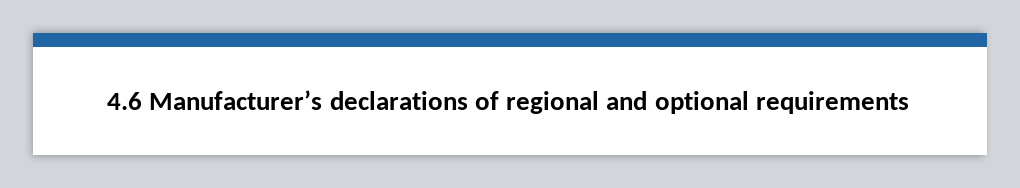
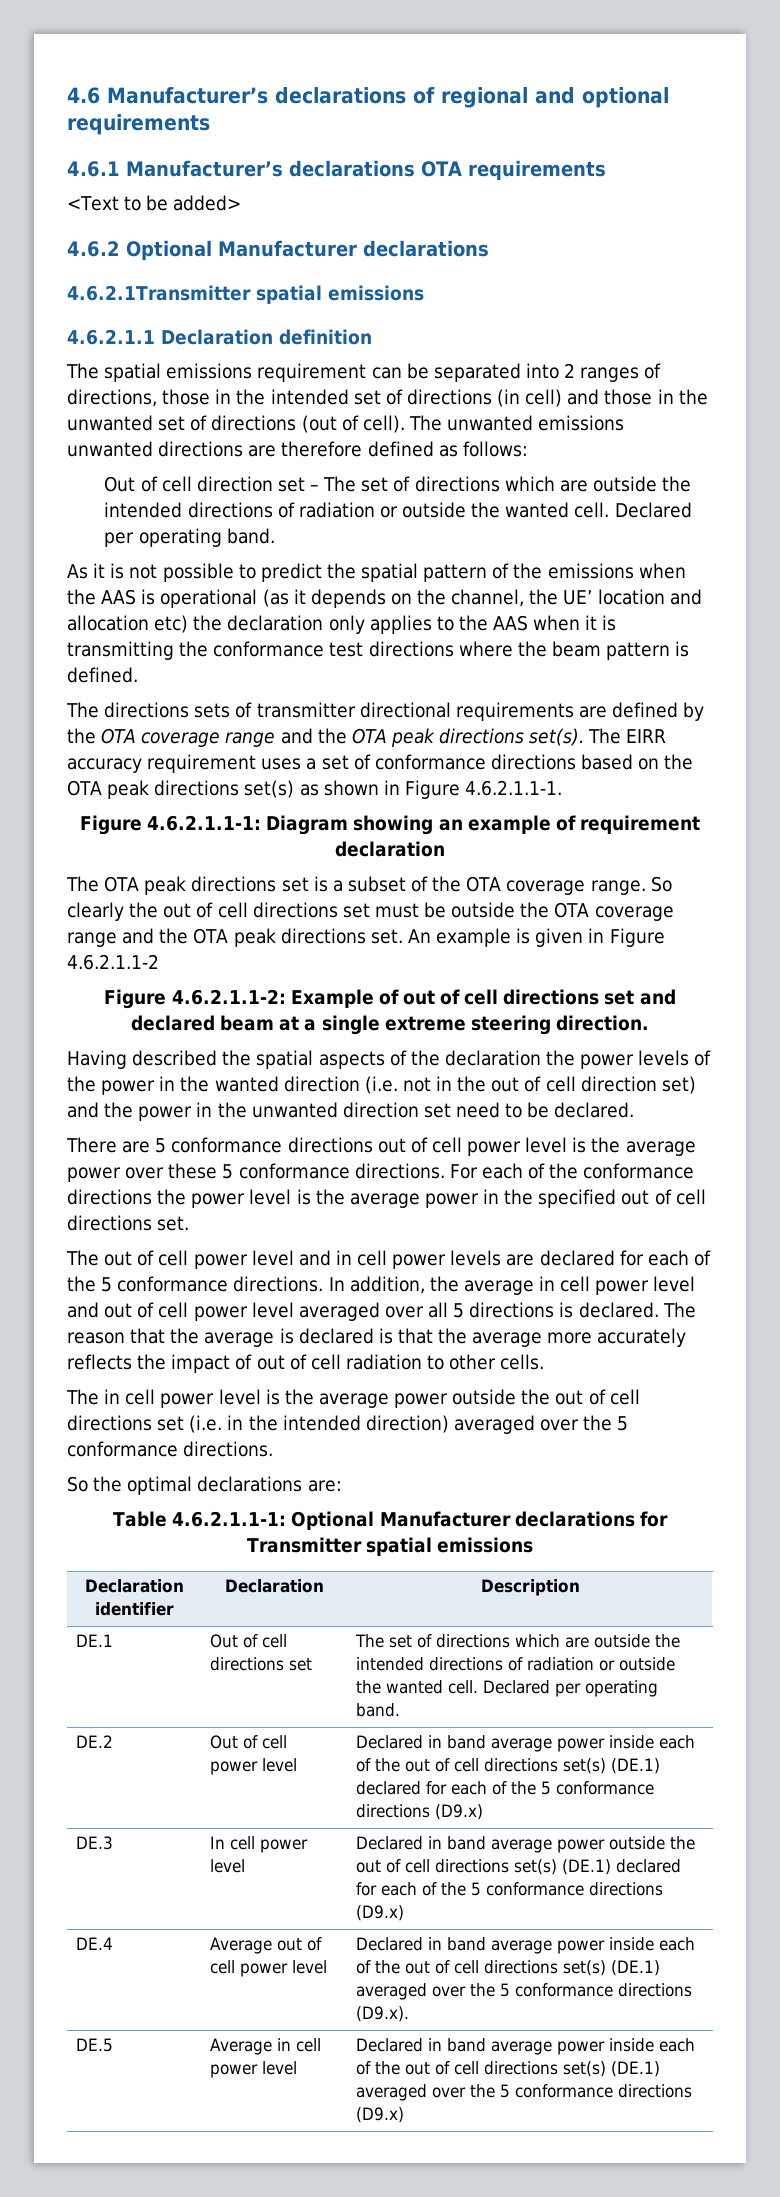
(910, 102) none -> [67,160,606,181] [67,195,242,211] [67,240,489,261] [67,285,424,304] [67,329,372,345] [66,363,662,382] [67,389,708,407] [67,415,625,433] [67,441,528,457] [104,476,692,492] [104,502,692,518] [104,528,275,547] [67,563,686,582] [67,589,702,608] [67,615,617,634] [67,641,690,660] [67,667,138,683] [66,702,705,721] [67,728,667,747] [67,754,694,773] [67,780,563,799] [80,815,700,835] [335,841,445,857] [66,876,672,895] [67,902,674,921] [67,928,665,947] [67,954,159,970] [104,989,676,1009] [131,1015,649,1035] [67,1050,712,1069] [67,1076,696,1095] [67,1102,635,1121] [66,1137,696,1156] [67,1163,695,1182] [67,1189,706,1208] [67,1215,190,1231] [66,1250,711,1269] [67,1276,696,1295] [67,1302,696,1321] [67,1328,687,1347] [67,1354,545,1373] [66,1389,640,1408] [67,1415,629,1434] [67,1441,274,1457] [67,1476,342,1495] [113,1511,668,1530] [246,1537,534,1556] [85,1579,184,1593] [95,1602,174,1616] [225,1579,324,1593] [480,1579,580,1596] [76,1634,114,1647] [210,1634,288,1648] [210,1657,313,1671] [355,1634,681,1648] [356,1657,676,1671] [356,1680,659,1697] [356,1703,401,1717] [76,1735,114,1748] [210,1735,288,1749] [210,1758,298,1775] [356,1735,696,1752] [356,1758,661,1774] [356,1781,655,1795] [356,1804,484,1820] [76,1836,114,1850] [210,1836,309,1853] [210,1859,246,1873] [356,1836,696,1853] [356,1859,682,1875] [356,1882,664,1896] [356,1905,405,1921] [76,1937,114,1950] [210,1937,323,1954] [210,1960,328,1977] [356,1937,696,1954] [356,1960,661,1976] [356,1983,693,2000] [356,2006,410,2022] [76,2038,114,2052] [210,2038,322,2055] [210,2061,298,2078] [356,2038,696,2055] [356,2061,661,2077] [356,2084,693,2101] [356,2107,405,2123] // 4.6.1 Manufacturer’s declarations OTA requirements // <Text to be added> // 4.6.2 Optional Manufacturer declarations // 4.6.2.1Transmitter spatial emissions // 4.6.2.1.1 Declaration definition // The spatial emissions requirement can be separated into 2 ranges of directions, those in the intended set of directions (in cell) and those in the unwanted set of directions (out of cell). The unwanted emissions unwanted directions are therefore defined as follows: // Out of cell direction set – The set of directions which are outside the intended directions of radiation or outside the wanted cell. Declared per operating band. // As it is not possible to predict the spatial pattern of the emissions when the AAS is operational (as it depends on the channel, the UE’ location and allocation etc) the declaration only applies to the AAS when it is transmitting the conformance test directions where the beam pattern is defined. // The directions sets of transmitter directional requirements are defined by the OTA coverage range and the OTA peak directions set(s). The EIRR accuracy requirement uses a set of conformance directions based on the OTA peak directions set(s) as shown in Figure 4.6.2.1.1-1. // Figure 4.6.2.1.1-1: Diagram showing an example of requirement declaration // The OTA peak directions set is a subset of the OTA coverage range. So clearly the out of cell directions set must be outside the OTA coverage range and the OTA peak directions set. An example is given in Figure 4.6.2.1.1-2 // Figure 4.6.2.1.1-2: Example of out of cell directions set and declared beam at a single extreme steering direction. // Having described the spatial aspects of the declaration the power levels of the power in the wanted direction (i.e. not in the out of cell direction set) and the power in the unwanted direction set need to be declared. // There are 5 conformance directions out of cell power level is the average power over these 5 conformance directions. For each of the conformance directions the power level is the average power in the specified out of cell directions set. // The out of cell power level and in cell power levels are declared for each of the 5 conformance directions. In addition, the average in cell power level and out of cell power level averaged over all 5 directions is declared. The reason that the average is declared is that the average more accurately reflects the impact of out of cell radiation to other cells. // The in cell power level is the average power outside the out of cell directions set (i.e. in the intended direction) averaged over the 5 conformance directions. // So the optimal declarations are: // Table 4.6.2.1.1-1: Optional Manufacturer declarations for Transmitter spatial emissions // Declaration identifier | Declaration | Description // DE.1 | Out of cell directions set | The set of directions which are outside the intended directions of radiation or outside the wanted cell. Declared per operating band. // DE.2 | Out of cell power level | Declared in band average power inside each of the out of cell directions set(s) (DE.1) declared for each of the 5 conformance directions (D9.x) // DE.3 | In cell power level | Declared in band average power outside the out of cell directions set(s) (DE.1) declared for each of the 5 conformance directions (D9.x) // DE.4 | Average out of cell power level | Declared in band average power inside each of the out of cell directions set(s) (DE.1) averaged over the 5 conformance directions (D9.x). // DE.5 | Average in cell power level | Declared in band average power inside each of the out of cell directions set(s) (DE.1) averaged over the 5 conformance directions (D9.x)

